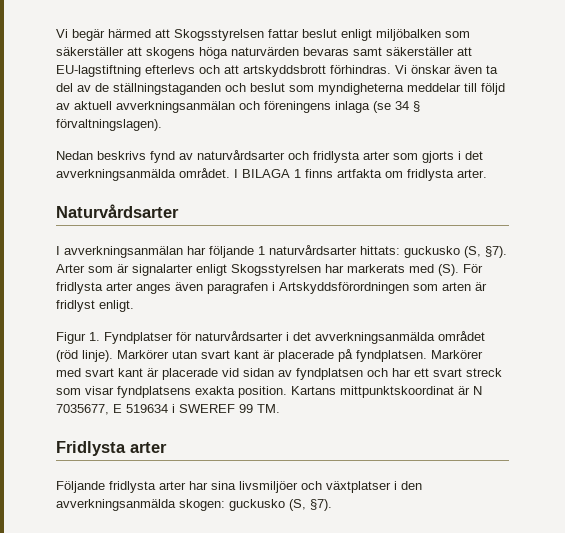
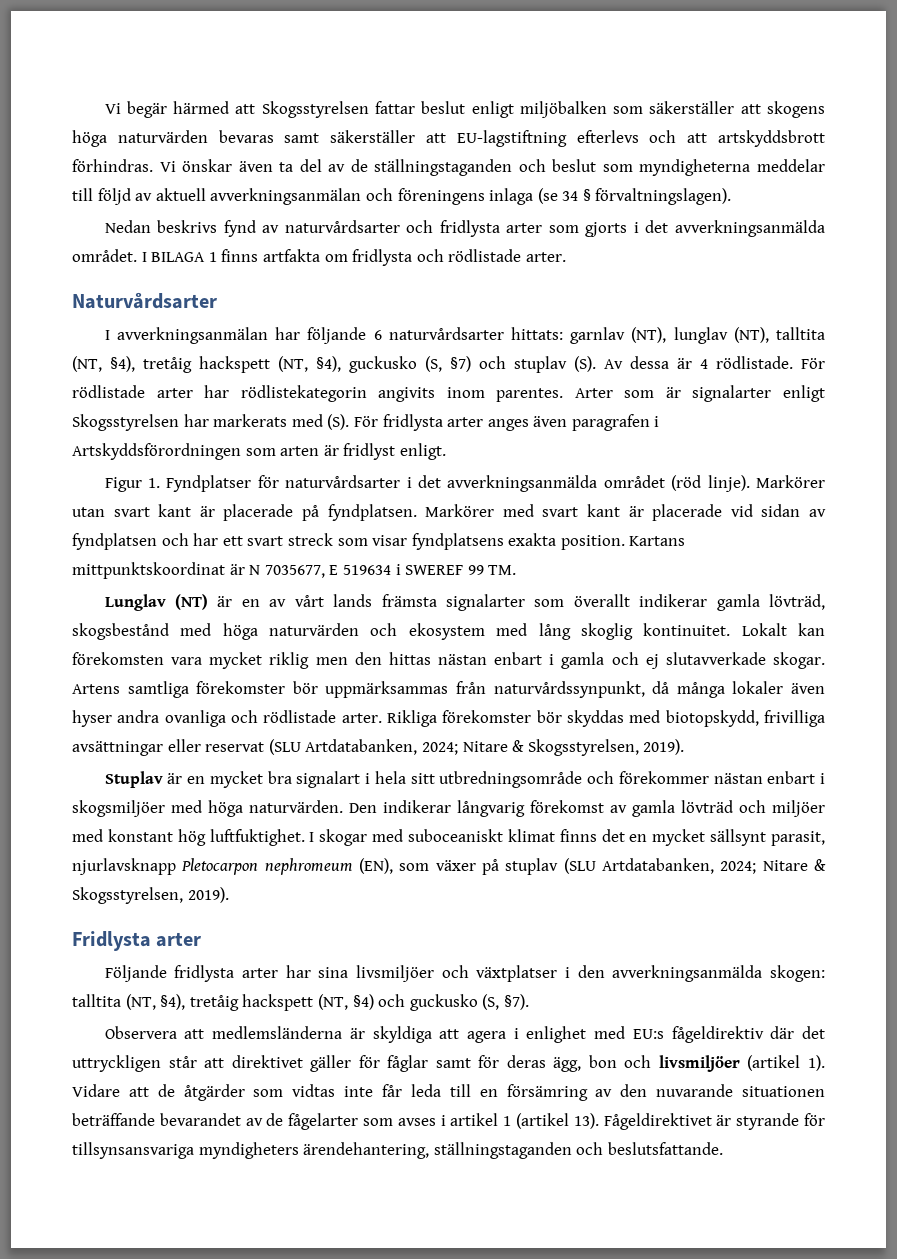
(454, 175) none -> [416,249,522,262] och rödlistade
[258,246,265,255] 1 -> [373,330,382,340] 6
[404,246,507,258] guckusko (S, §7). -> [570,327,825,344] [72,356,825,373] [72,385,564,402] garnlav (NT), lunglav (NT), talltita (NT, §4), tretåig hackspett (NT, §4), guckusko (S, §7) och stuplav (S). Av dessa är 4 rödlistade. För rödlistade arter har rödlistekategorin angivits inom parentes.
(280, 408) none -> [104,594,825,611] [72,623,826,640] [72,652,825,669] [72,681,826,698] [72,710,826,727] [72,739,685,756] [104,771,825,788] [72,800,825,817] [72,829,826,846] [72,858,826,875] [72,887,229,904] // Lunglav (NT) är en av vårt lands främsta signalarter som överallt indikerar gamla lövträd, skogsbestånd med höga naturvärden och ekosystem med lång skoglig kontinuitet. Lokalt kan förekomsten vara mycket riklig men den hittas nästan enbart i gamla och ej slutavverkade skogar. Artens samtliga förekomster bör uppmärksammas från naturvårdssynpunkt, då många lokaler även hyser andra ovanliga och rödlistade arter. Rikliga förekomster bör skyddas med biotopskydd, frivilliga avsättningar eller reservat (SLU Artdatabanken, 2024; Nitare & Skogsstyrelsen, 2019). // Stuplav är en mycket bra signalart i hela sitt utbredningsområde och förekommer nästan enbart i skogsmiljöer med höga naturvärden. Den indikerar långvarig förekomst av gamla lövträd och miljöer med konstant hög luftfuktighet. I skogar med suboceaniskt klimat finns det en mycket sällsynt parasit, njurlavsknapp Pletocarpon nephromeum (EN), som växer på stuplav (SLU Artdatabanken, 2024; Nitare & Skogsstyrelsen, 2019).
[229,499,332,511] guckusko (S, §7). -> [72,994,529,1011] [104,1026,825,1043] [72,1055,825,1072] [72,1084,826,1101] [72,1113,825,1130] [72,1142,723,1159] talltita (NT, §4), tretåig hackspett (NT, §4) och guckusko (S, §7). // Observera att medlemsländerna är skyldiga att agera i enlighet med EU:s fågeldirektiv där det uttryckligen står att direktivet gäller för fåglar samt för deras ägg, bon och livsmiljöer (artikel 1). Vidare att de åtgärder som vidtas inte får leda till en försämring av den nuvarande situationen beträffande bevarandet av de fågelarter som avses i artikel 1 (artikel 13). Fågeldirektivet är styrande för tillsynsansvariga myndigheters ärendehantering, ställningstaganden och beslutsfattande.

